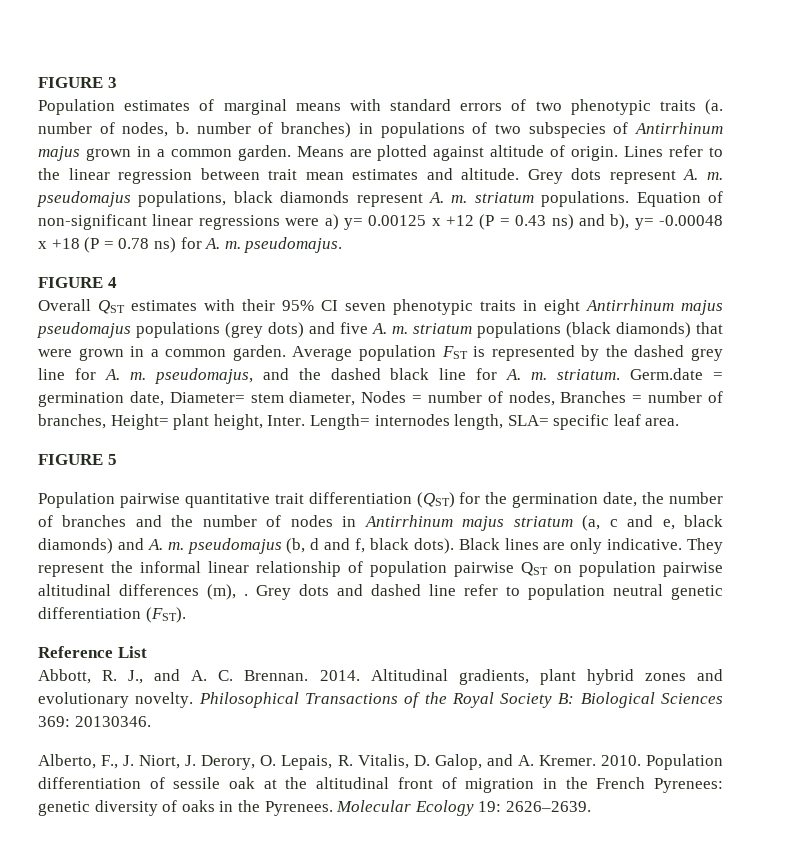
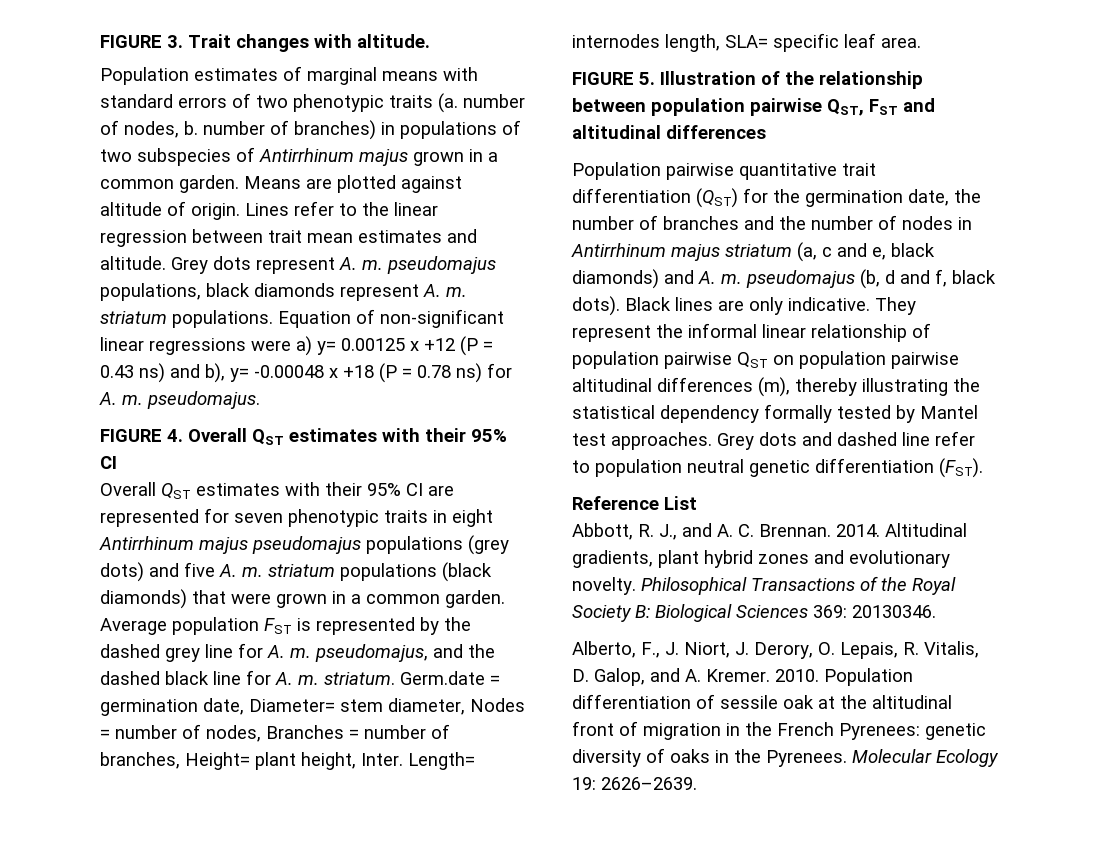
[38,77,117,88] FIGURE 3 -> [100,34,430,52] FIGURE 3. Trait changes with altitude.
[107,277,117,288] [38,299,338,314] 4 // Overall QST estimates with their 95% CI -> [167,428,507,445] [100,456,117,469] [100,482,454,499] [100,508,229,527] 4. Overall QST estimates with their 95% CI // Overall QST estimates with their 95% CI are represented for
[107,454,117,465] 5 -> [639,71,923,89] [572,98,935,116] [572,125,766,139] 5. Illustration of the relationship between population pairwise QST, FST and altitudinal differences
[244,594,248,596] . -> [795,378,980,396] [572,404,978,423] [572,432,712,450] thereby illustrating the statistical dependency formally tested by Mantel test approaches.

